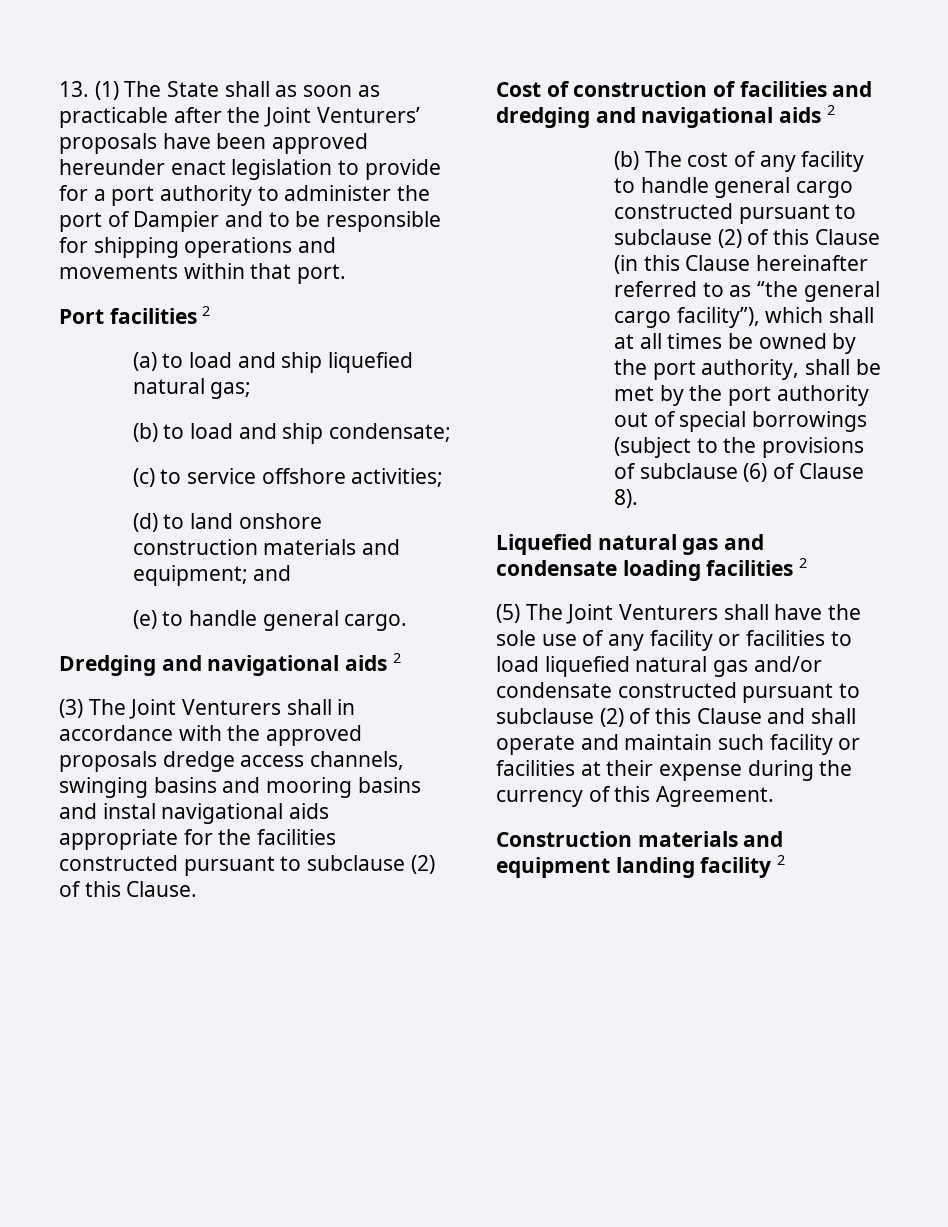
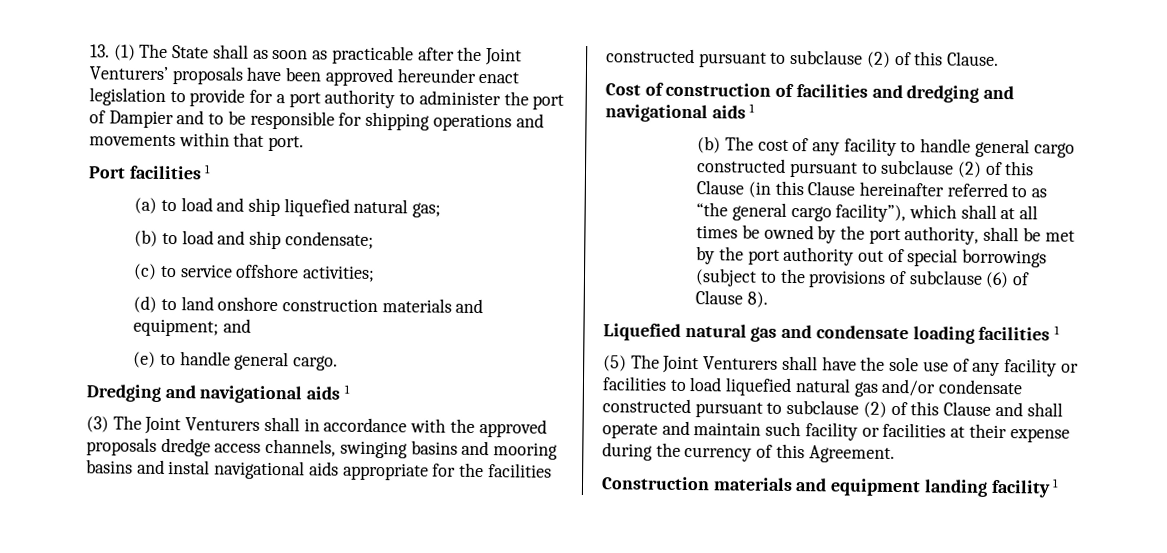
[202,306,211,316] 2 -> [204,164,212,174] 1
[392,653,401,663] 2 -> [343,384,350,394] 1
[826,105,835,115] 2 -> [749,103,756,113] 1
[799,558,808,568] 2 -> [1054,325,1061,335] 1
[777,855,786,865] 2 -> [1052,478,1060,488] 1

